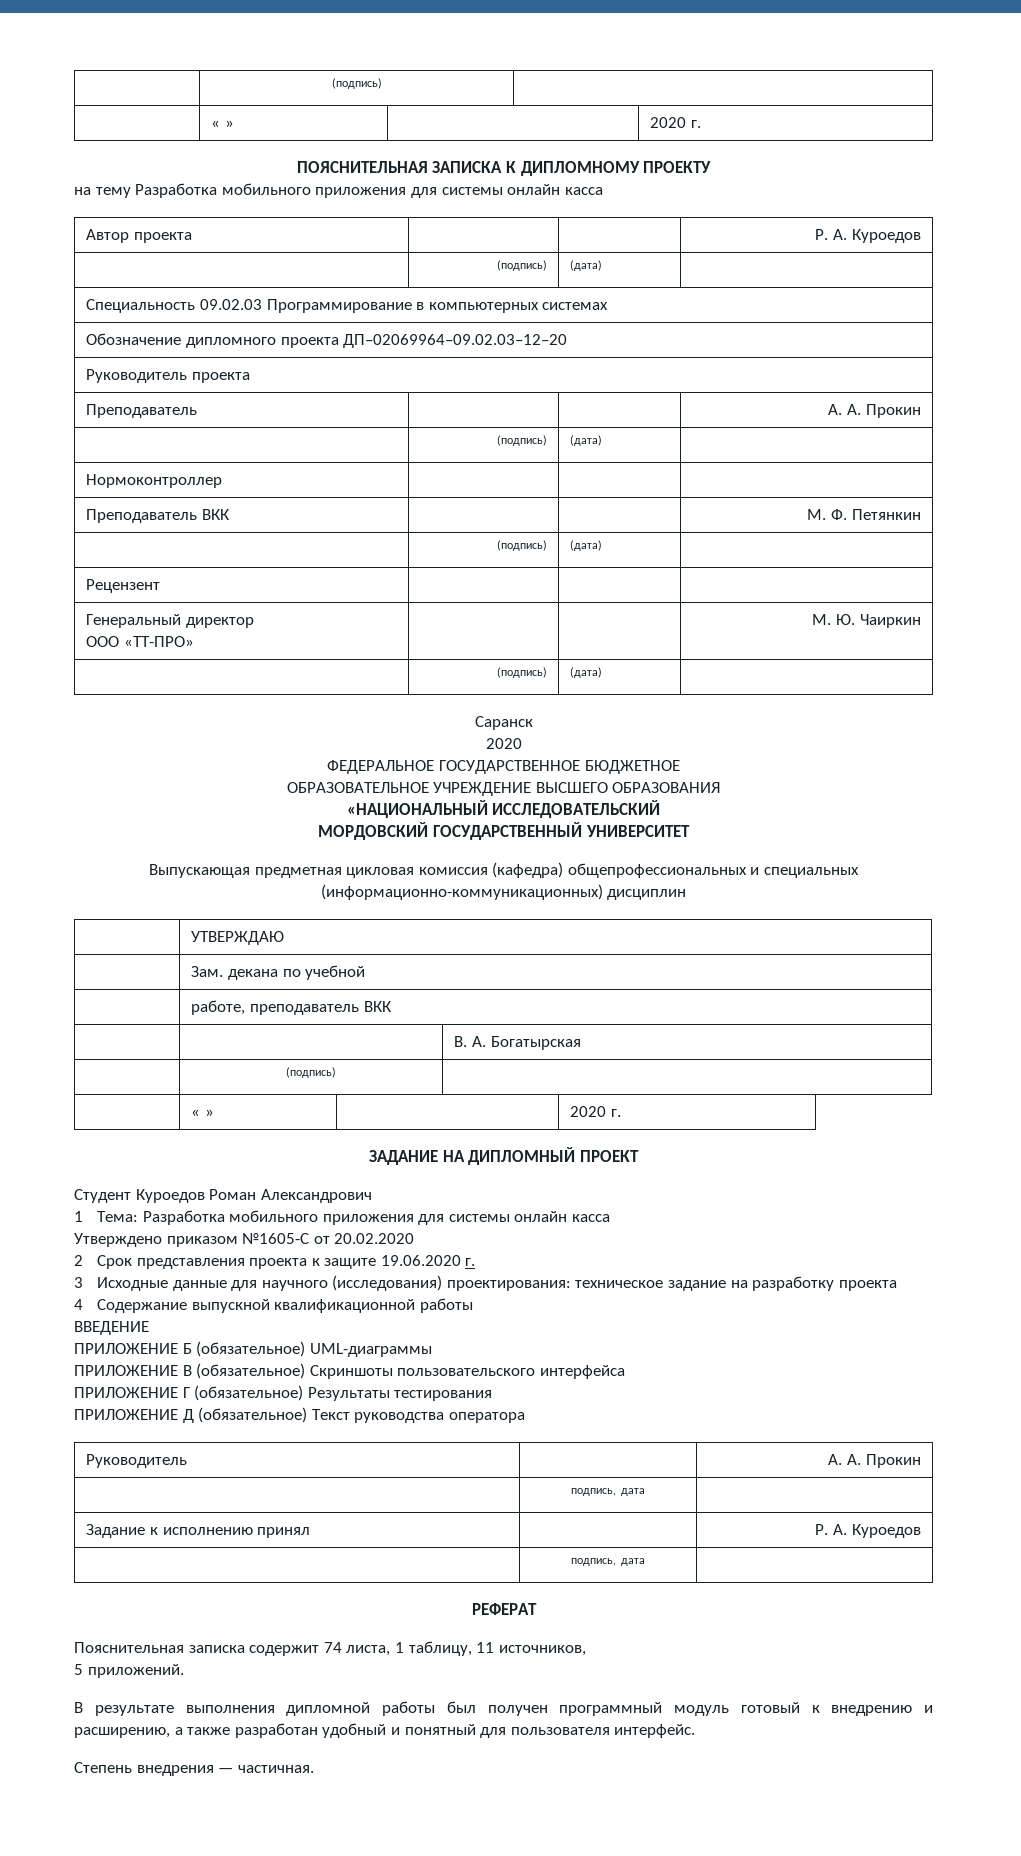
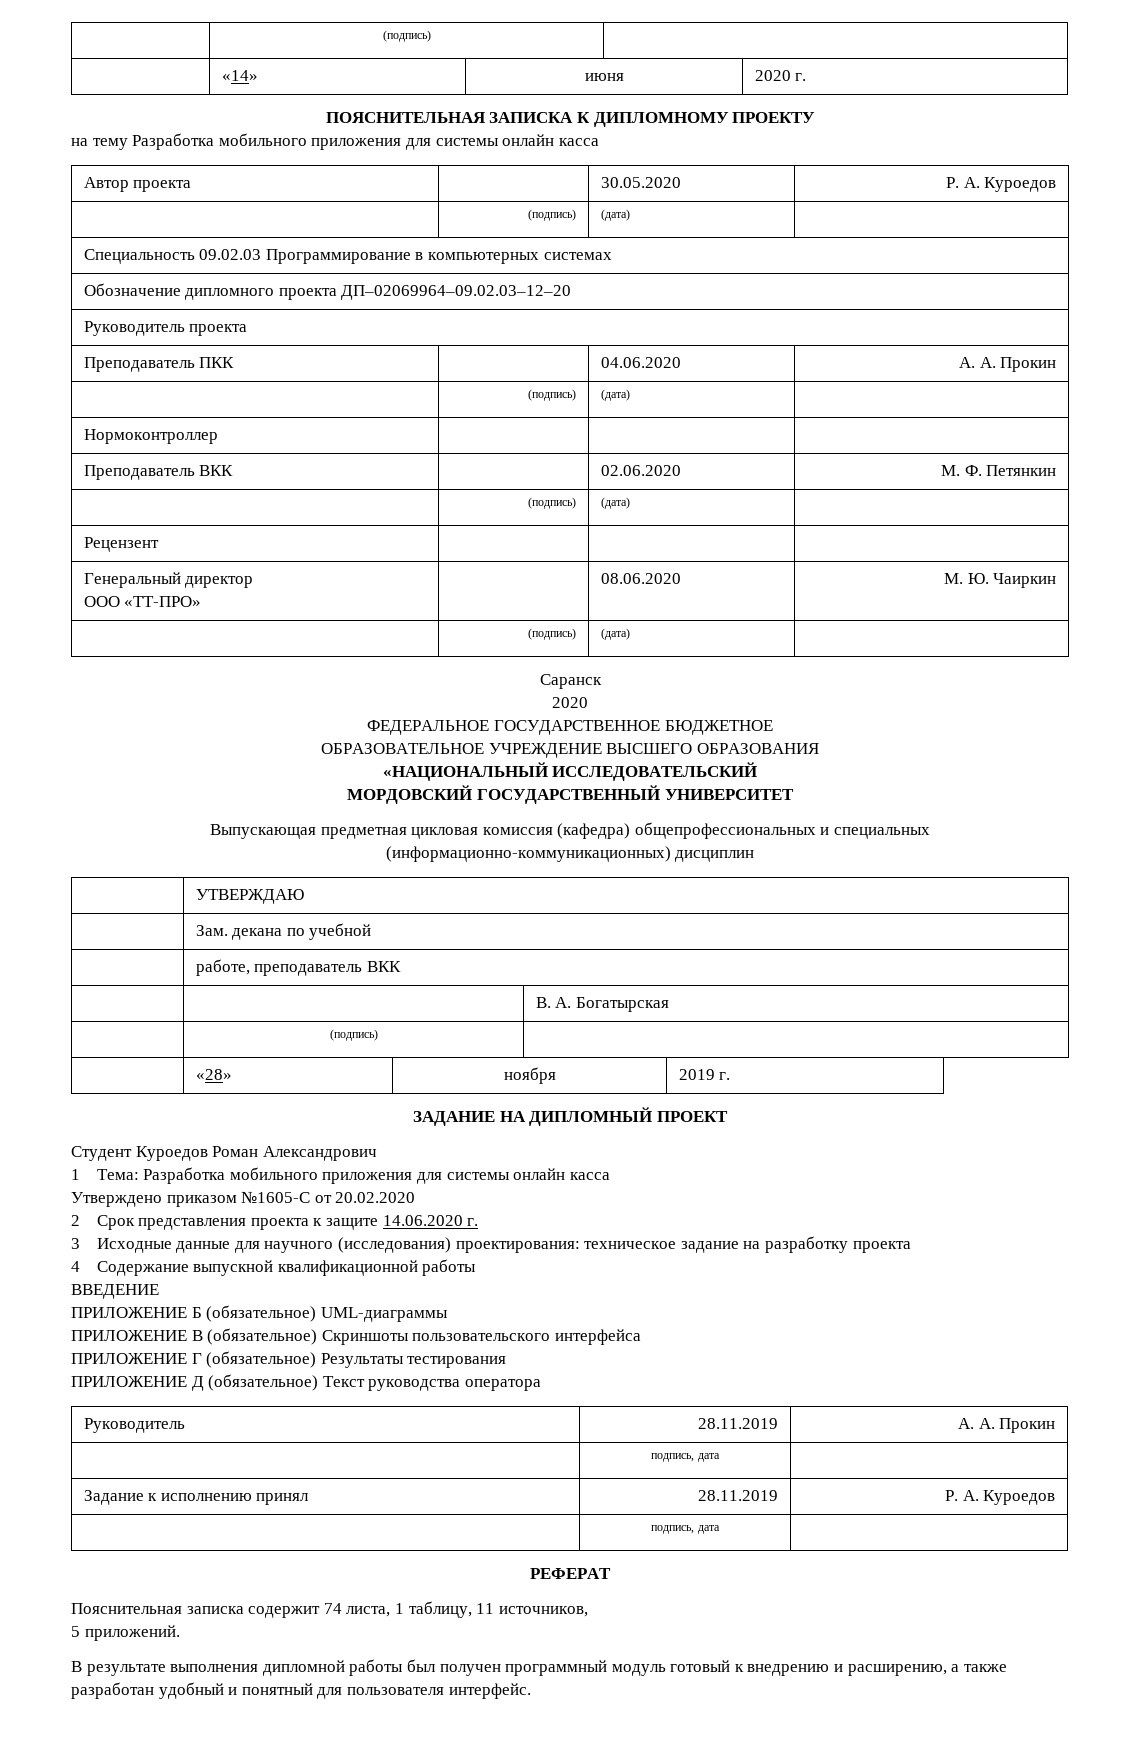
[331,78,382,89] [211,120,234,128] | (подпись) | // | « » | -> [382,30,431,42] [221,70,258,81] [584,73,624,81] | (подпись) | // | «14» | июня
(192, 237) none -> [600,177,681,188] 30.05.2020
(198, 411) | | -> [199,357,235,368] [600,357,681,368] ПКК | | 04.06.2020
(230, 514) none -> [600,465,681,476] 02.06.2020
(194, 641) none -> [600,573,681,584] 08.06.2020
[191,1109,214,1117] [570,1106,607,1117] « » | | 2020 -> [195,1069,232,1080] [503,1067,556,1084] [678,1069,715,1080] «28» | ноября | 2019
[380,1255,461,1266] 19.06.2020 -> [382,1215,463,1226] 14.06.2020
(188, 1461) none -> [698,1418,779,1429] 28.11.2019
(311, 1532) none -> [698,1490,779,1501] 28.11.2019
[74,1762,314,1776] // Степень внедрения — частичная. -> (531, 1691) none

